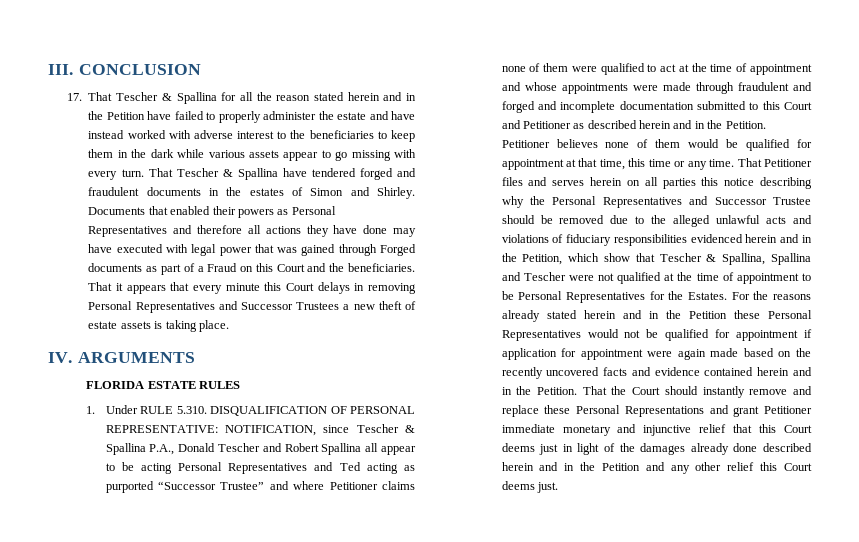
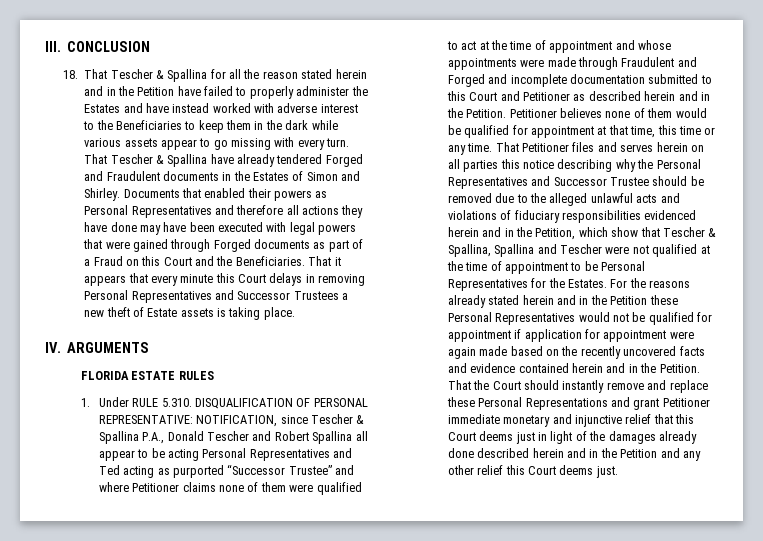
[67,93,83,101] 17. -> [62,70,78,79] 18.
[337,112,367,120] estate -> [84,104,121,113] Estates
[309,130,374,139] beneficiaries -> [115,120,182,130] Beneficiaries
[311,168,416,180] [88,187,140,196] tendered forged and fraudulent -> [237,154,363,167] [84,171,160,181] already tendered Forged and Fraudulent
[249,188,284,196] estates -> [253,172,290,181] Estates
(113, 248) none -> [189,222,215,232] been
[219,244,298,256] power that was -> [318,224,357,235] [83,239,130,249] powers that were
[347,263,415,272] beneficiaries. -> [235,256,305,266] Beneficiaries.
[88,321,118,329] estate -> [147,308,178,317] Estate
[737,82,812,91] [501,101,535,113] fraudulent and forged -> [621,57,697,67] [447,74,485,87] Fraudulent and Forged

